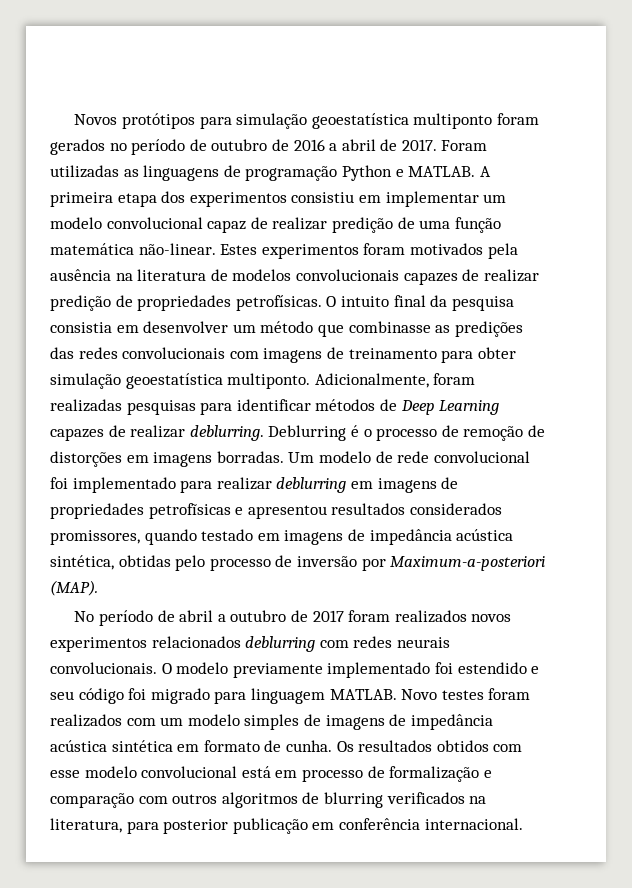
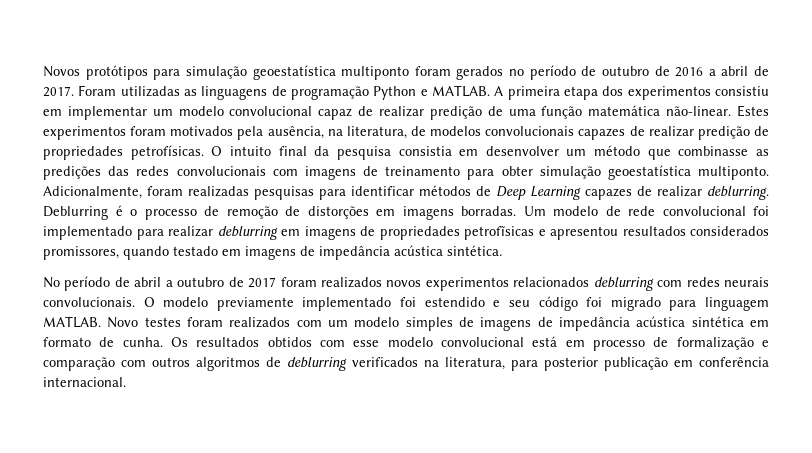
[50,269,207,281] ausência na literatura -> [267,126,407,139] ausência, na literatura,
[50,555,546,571] [50,580,98,596] sintética, obtidas pelo processo de inversão por Maximum-a-posteriori (MAP). -> [447,245,502,256] sintética.
[323,792,383,808] blurring -> [287,357,347,371] deblurring

